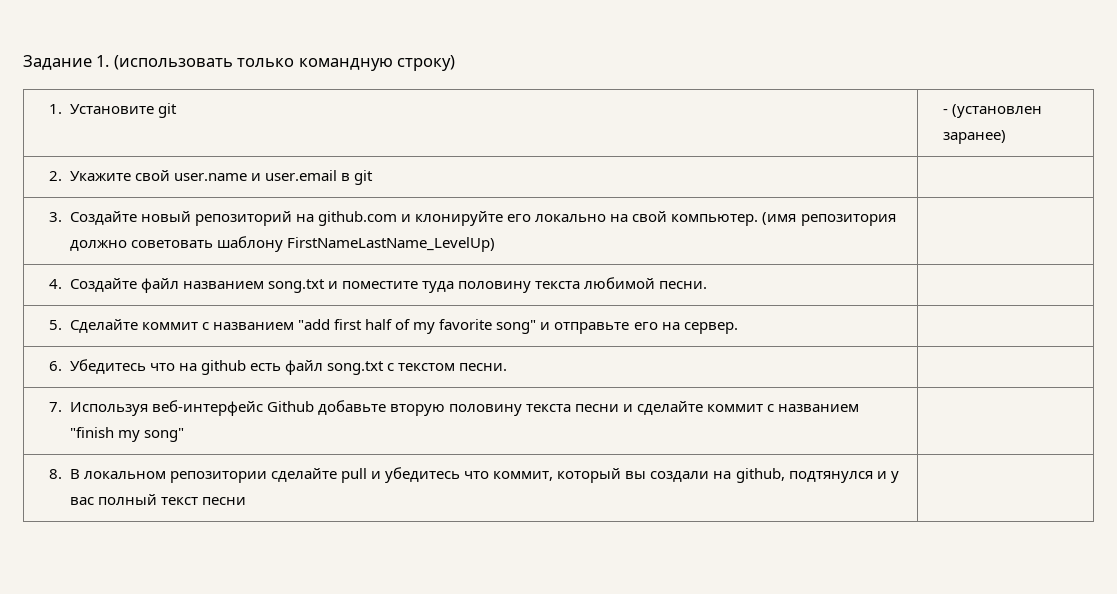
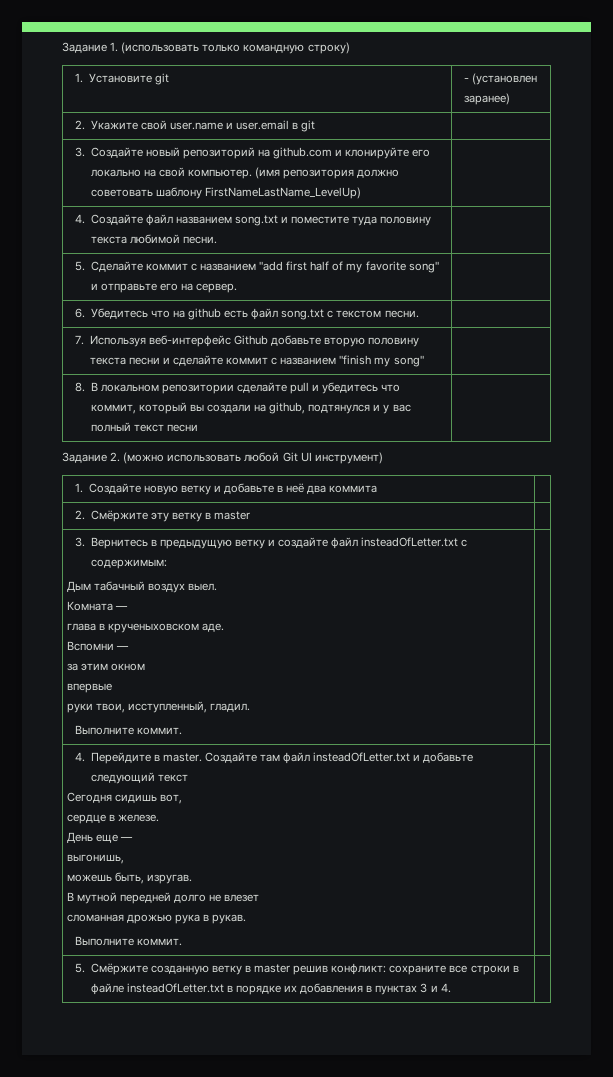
(247, 501) none -> [62,452,383,464] [74,483,378,495] [74,510,250,522] [74,537,468,549] [90,559,167,569] [66,581,218,593] [66,601,129,611] [66,623,225,633] [66,641,130,651] [66,663,146,671] [66,683,112,693] [66,701,251,713] [74,725,182,735] [74,752,474,764] [90,772,188,784] [66,792,183,804] [66,814,160,824] [66,832,134,843] [66,854,124,864] [66,872,193,884] [66,892,260,904] [66,914,247,924] [74,936,182,946] [74,963,519,975] [90,983,451,995] // Задание 2. (можно использовать любой Git UI инструмент) // 1. Создайте новую ветку и добавьте в неё два коммита | // 2. Смёржите эту ветку в master | // 3. Вернитесь в предыдущую ветку и создайте файл insteadOfLetter.txt с содержимым: // Дым табачный воздух выел. // Комната — // глава в крученыховском аде. // Вспомни — // за этим окном // впервые // руки твои, исступленный, гладил. // Выполните коммит. | // 4. Перейдите в master. Создайте там файл insteadOfLetter.txt и добавьте следующий текст // Сегодня сидишь вот, // сердце в железе. // День еще — // выгонишь, // можешь быть, изругав. // В мутной передней долго не влезет // сломанная дрожью рука в рукав. // Выполните коммит. | // 5. Смёржите созданную ветку в master решив конфликт: сохраните все строки в файле insteadOfLetter.txt в порядке их добавления в пунктах 3 и 4. |

